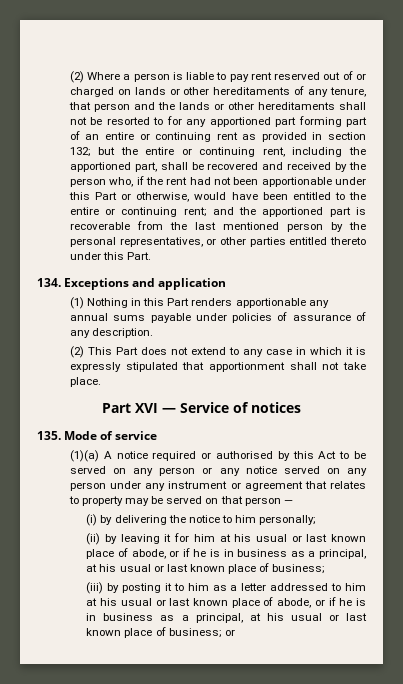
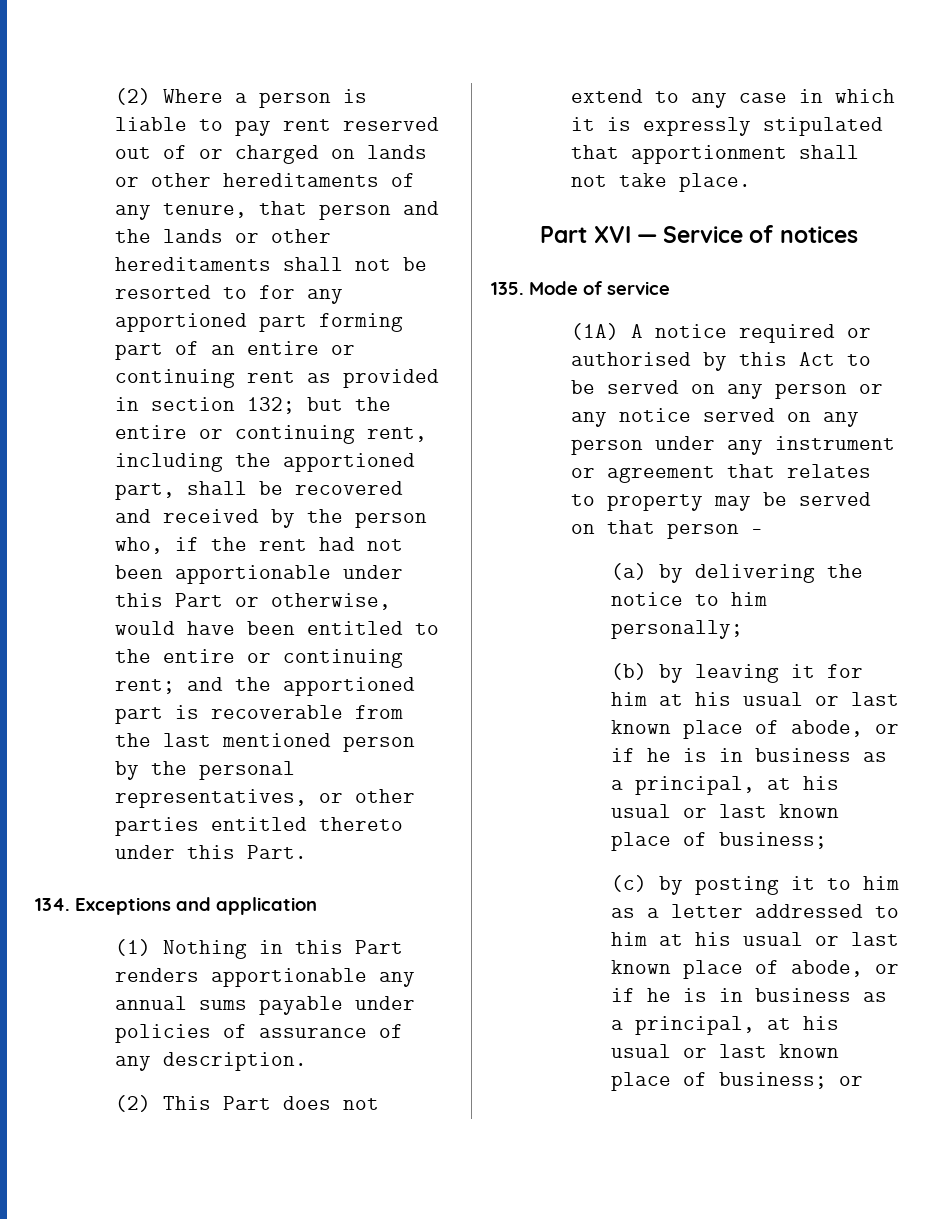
[69,450,99,462] (1)(a) -> [571,323,620,340] (1A)
[86,514,98,526] (i) -> [611,563,648,580] (a)
[86,533,101,545] (ii) -> [611,663,648,680] (b)
[86,582,104,594] (iii) -> [611,875,648,892] (c)

